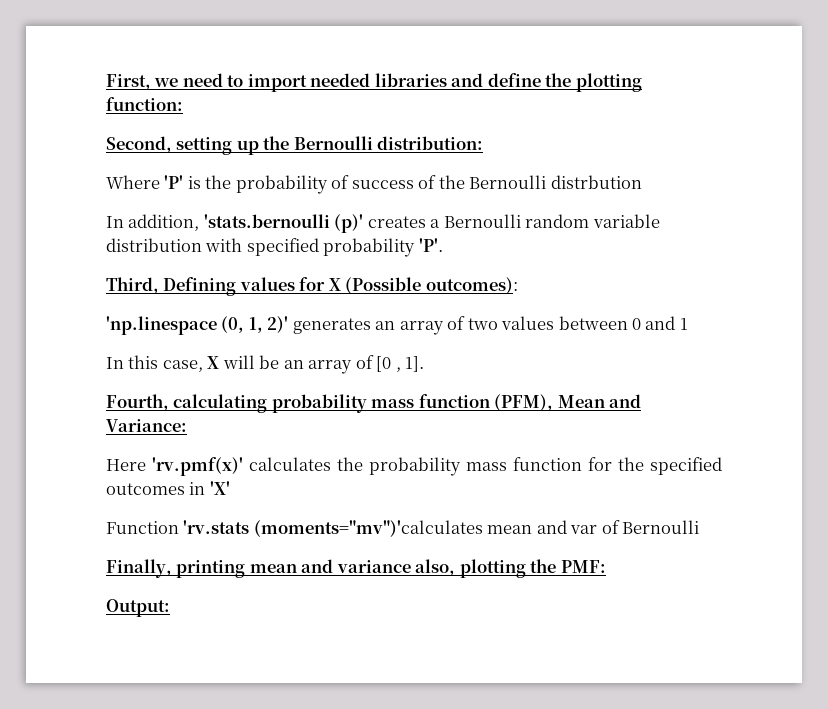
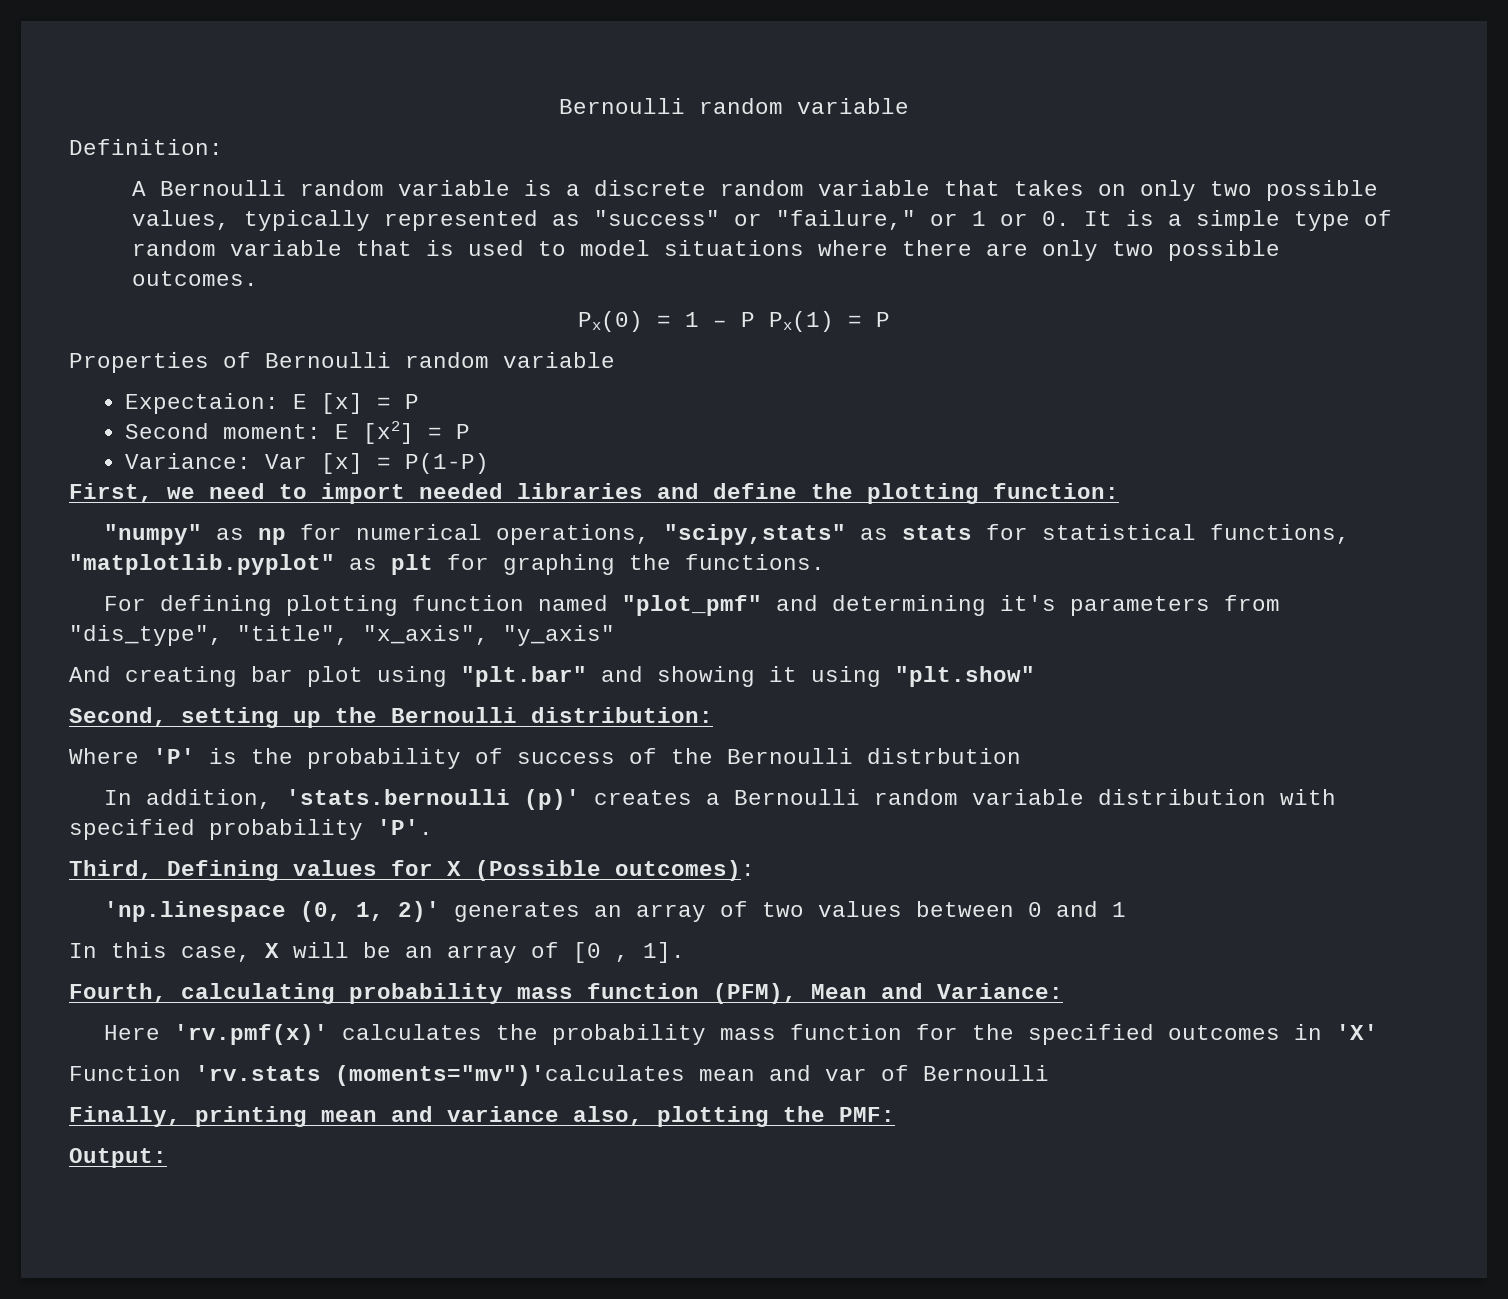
(106, 82) none -> [558,98,909,114] [69,139,223,155] [131,180,1378,201] [131,210,1392,231] [131,240,1280,261] [131,271,258,286] [577,311,890,332] [69,352,615,373] [125,393,420,414] [125,421,471,444] [125,453,490,474] Bernoulli random variable // Definition: // A Bernoulli random variable is a discrete random variable that takes on only two possible values, typically represented as "success" or "failure," or 1 or 0. It is a simple type of random variable that is used to model situations where there are only two possible outcomes. // Px(0) = 1 – P Px(1) = P // Properties of Bernoulli random variable // Expectaion: E [x] = P // Second moment: E [x2] = P // Variance: Var [x] = P(1-P) //
(183, 104) none -> [103,524,1350,545] [69,554,825,575] [103,595,1280,616] [69,625,615,646] [69,666,1035,687] // "numpy" as np for numerical operations, "scipy,stats" as stats for statistical functions, "matplotlib.pyplot" as plt for graphing the functions. // For defining plotting function named "plot_pmf" and determining it's parameters from "dis_type", "title", "x_axis", "y_axis" // And creating bar plot using "plt.bar" and showing it using "plt.show"

